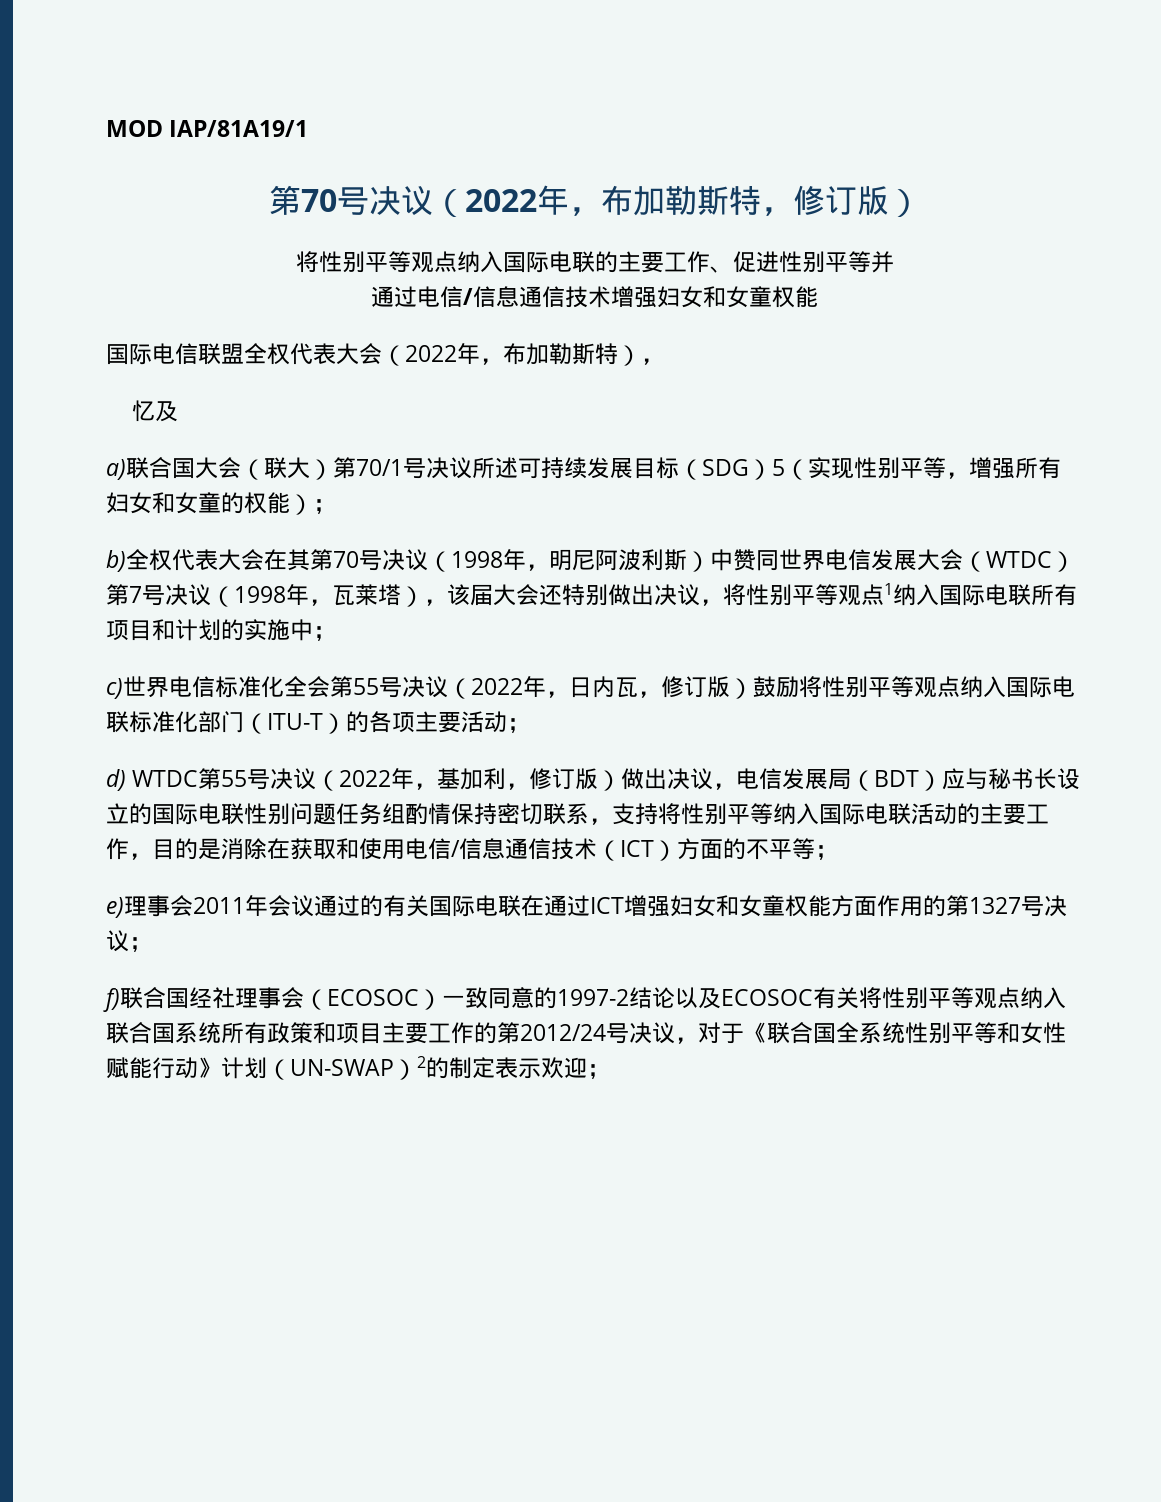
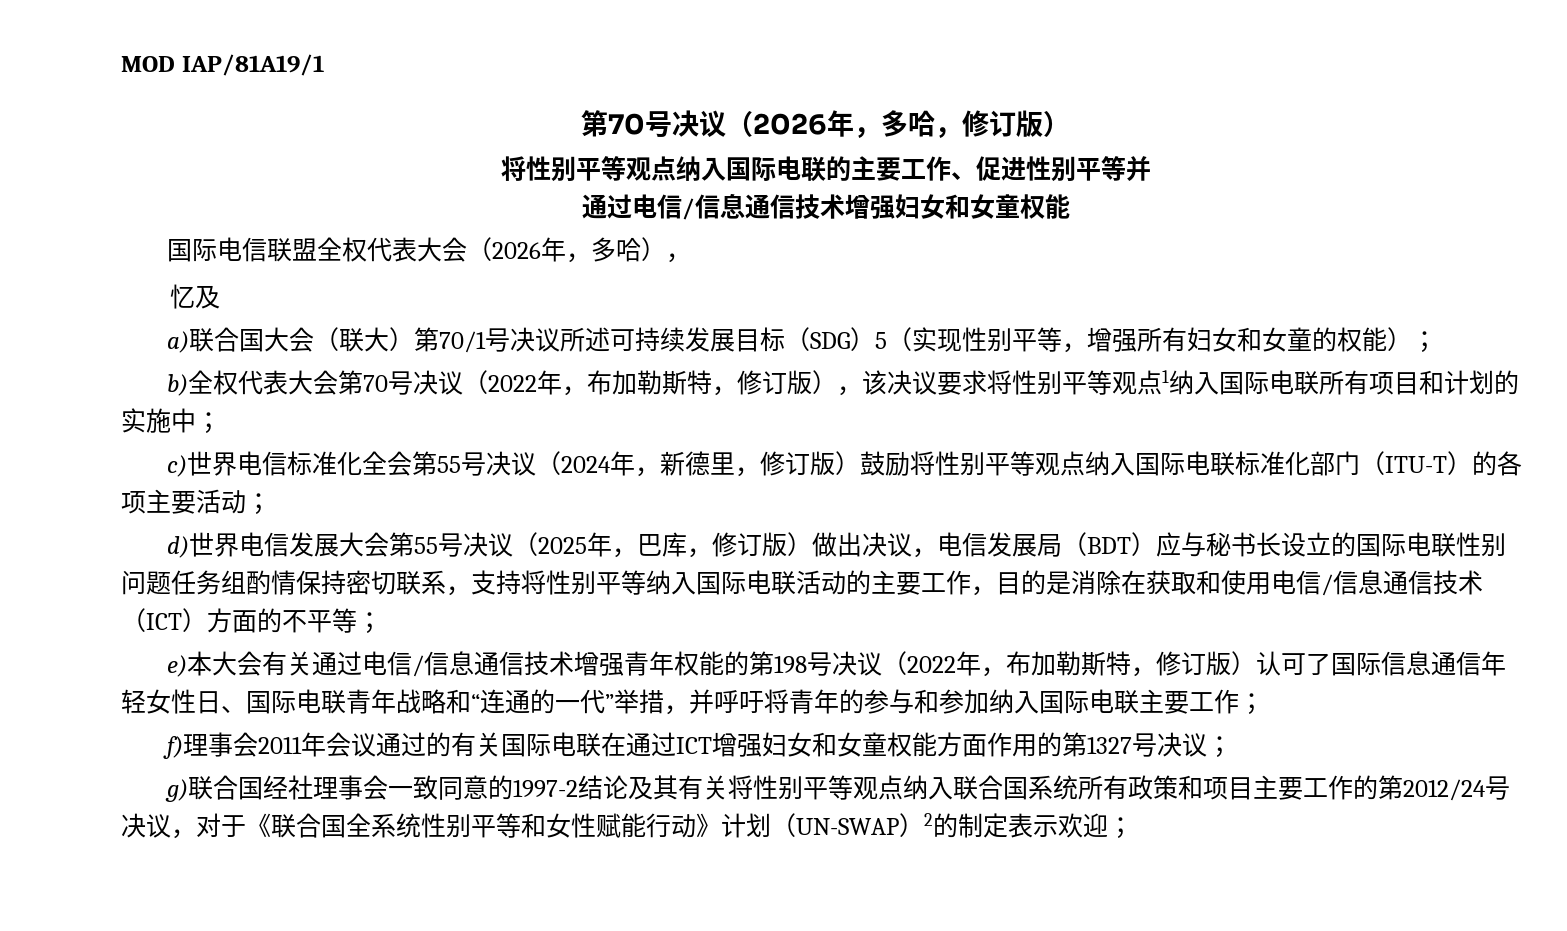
[464,185,761,216] 2022年，布加勒斯特 -> [753,110,935,138] 2026年，多哈
[405,343,618,365] 2022年，布加勒斯特 -> [492,237,642,263] 2026年，多哈
[264,549,1075,572] [106,584,723,607] 在其第70号决议（1998年，明尼阿波利斯）中赞同世界电信发展大会（WTDC）第7号决议（1998年，瓦莱塔），该届大会还特别做出决议， -> [338,370,988,396] 第70号决议（2022年，布加勒斯特，修订版），该决议要求
[471,676,638,698] 2022年，日内瓦 -> [561,451,736,477] 2024年，新德里
[132,768,507,791] WTDC第55号决议（2022年，基加利 -> [189,532,688,558] 世界电信发展大会第55号决议（2025年，巴库
(124, 907) none -> [187,651,1507,677] [121,689,1264,715] [163,736,184,759] 本大会有关通过电信/信息通信技术增强青年权能的第198号决议（2022年，布加勒斯特，修订版）认可了国际信息通信年轻女性日、国际电联青年战略和“连通的一代”举措，并呼吁将青年的参与和参加纳入国际电联主要工作； // f)
[103,988,120,1012] f) -> [165,779,189,802] g)
[304,989,442,1010] （ECOSOC） -> (389, 787) none
[675,987,813,1009] 以及ECOSOC -> [628,775,679,800] 及其

